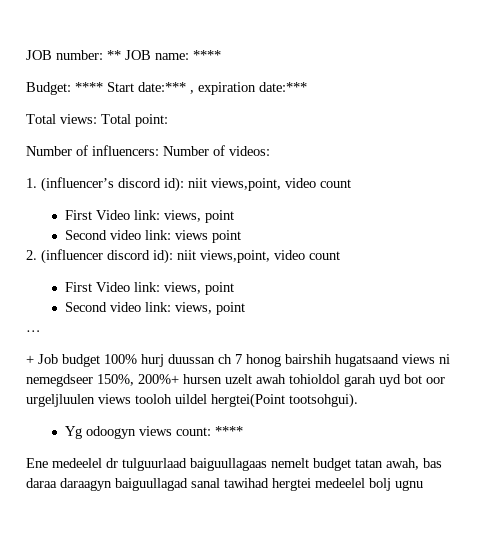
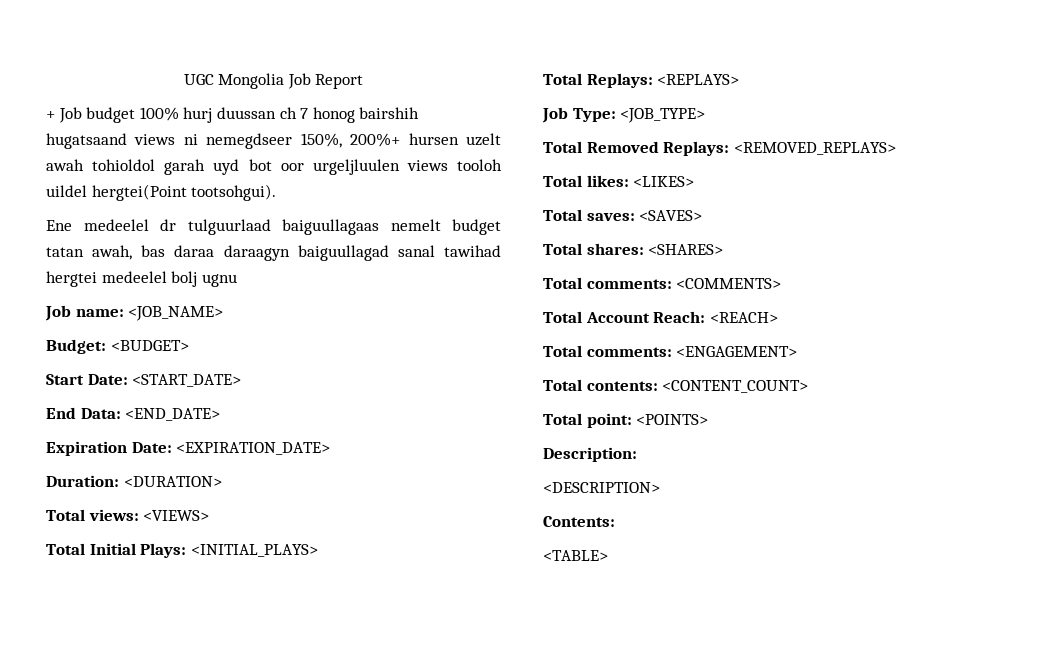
[26,50,221,60] [26,82,307,95] [26,114,168,127] [26,145,270,156] [26,177,351,192] [65,210,235,223] [65,230,242,243] [26,249,340,264] [65,282,235,295] [65,302,246,315] [26,330,41,332] JOB number: ** JOB name: **** // Budget: **** Start date:*** , expiration date:*** // Total views: Total point: // Number of influencers: Number of videos: // 1. (influencer’s discord id): niit views,point, video count // First Video link: views, point // Second video link: views point // 2. (influencer discord id): niit views,point, video count // First Video link: views, point // Second video link: views, point // … -> [183,73,364,89] UGC Mongolia Job Report
[65,426,244,439] // Yg odoogyn views count: **** -> (277, 192) none
(423, 485) none -> [45,305,224,321] [46,339,189,354] [46,374,242,387] [46,407,221,421] [46,441,331,456] [46,475,222,487] [46,509,210,521] [46,543,318,558] [543,73,740,88] [542,107,706,123] [543,141,896,156] [543,175,695,187] [543,209,703,221] [543,243,724,255] [543,277,782,289] [543,311,778,323] [543,345,798,357] [543,379,809,393] [543,413,709,428] [543,447,637,462] [543,482,660,493] [543,516,615,527] [543,550,608,561] // Job name: <JOB_NAME> // Budget: <BUDGET> // Start Date: <START_DATE> // End Data: <END_DATE> // Expiration Date: <EXPIRATION_DATE> // Duration: <DURATION> // Total views: <VIEWS> // Total Initial Plays: <INITIAL_PLAYS> // Total Replays: <REPLAYS> // Job Type: <JOB_TYPE> // Total Removed Replays: <REMOVED_REPLAYS> // Total likes: <LIKES> // Total saves: <SAVES> // Total shares: <SHARES> // Total comments: <COMMENTS> // Total Account Reach: <REACH> // Total comments: <ENGAGEMENT> // Total contents: <CONTENT_COUNT> // Total point: <POINTS> // Description: // <DESCRIPTION> // Contents: // <TABLE>

